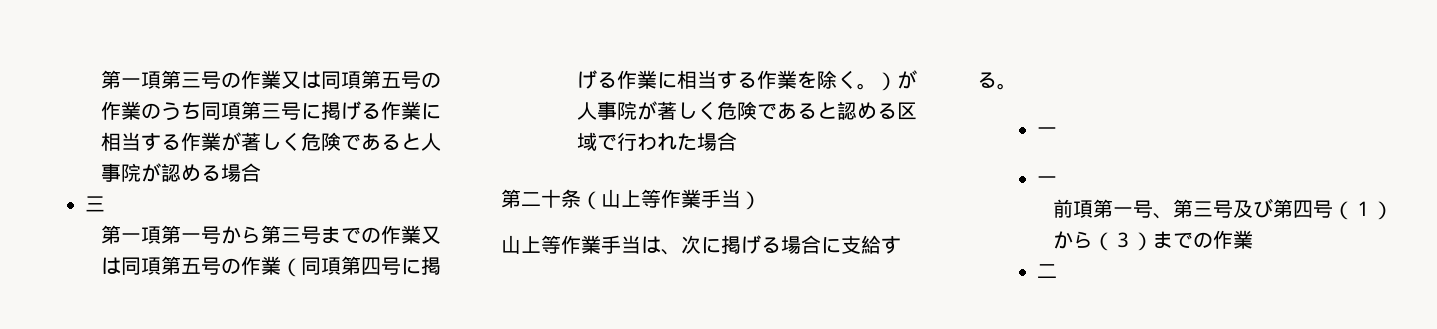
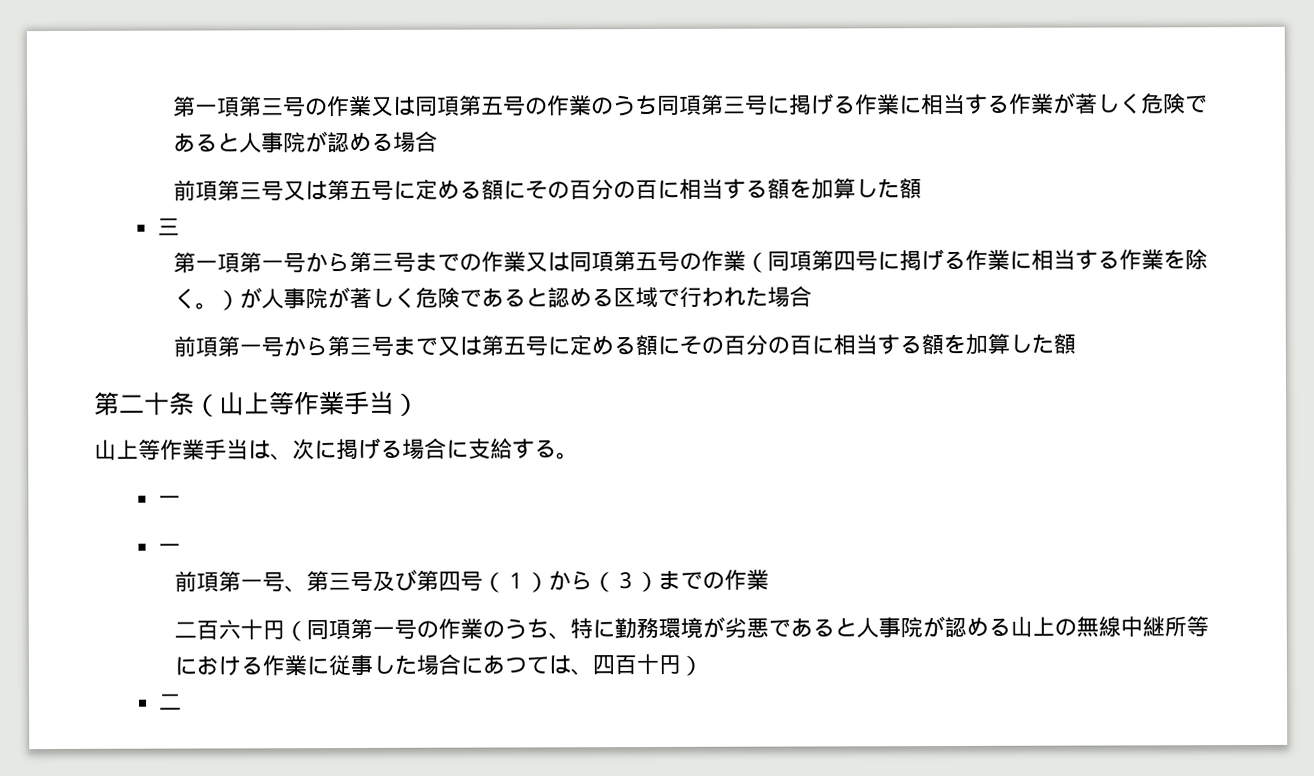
(261, 172) none -> [173,178,923,202] // 前項第三号又は第五号に定める額にその百分の百に相当する額を加算した額
(737, 141) none -> [173,333,1077,358] // 前項第一号から第三号まで又は第五号に定める額にその百分の百に相当する額を加算した額
(1253, 239) none -> [174,616,1210,642] [174,653,704,677] // 二百六十円（同項第一号の作業のうち、特に勤務環境が劣悪であると人事院が認める山上の無線中継所等における作業に従事した場合にあつては、四百十円）

